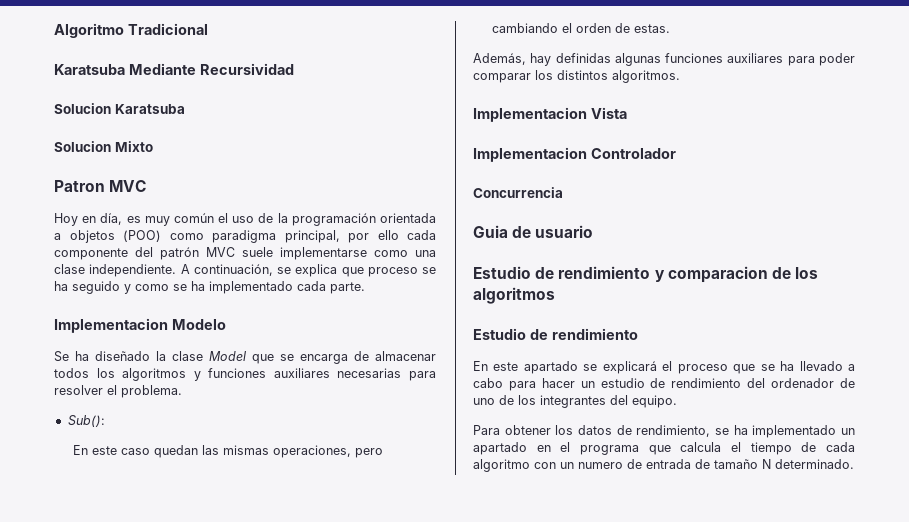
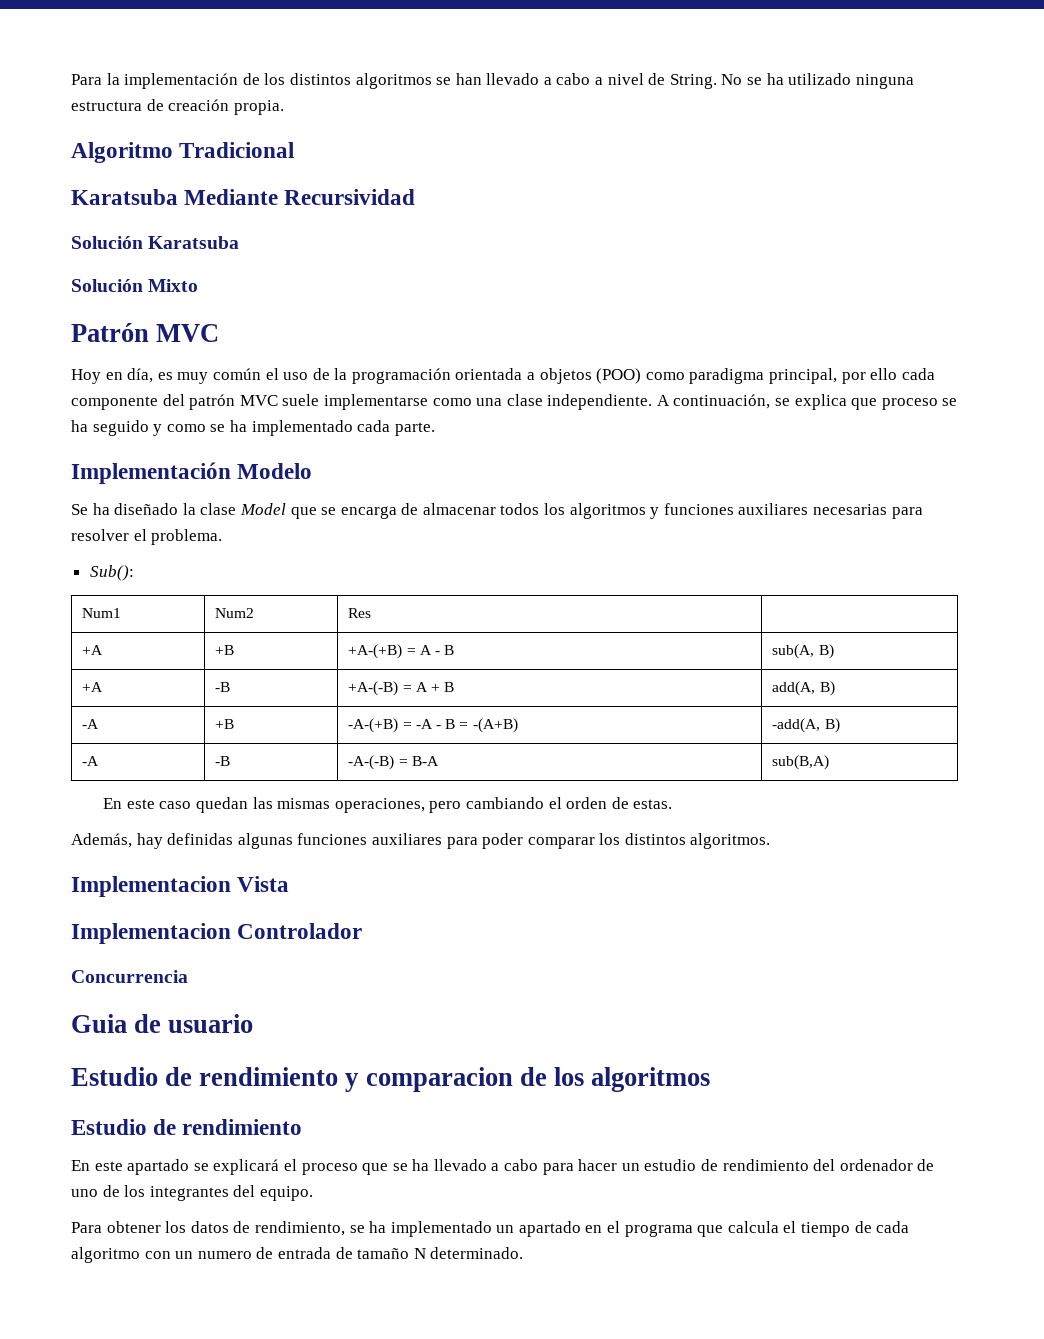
(54, 30) none -> [71,73,914,89] [71,99,284,115] Para la implementación de los distintos algoritmos se han llevado a cabo a nivel de String. No se ha utilizado ninguna estructura de creación propia. //
[54,103,111,114] Solucion -> [71,236,143,249] Solución
[54,141,111,152] Solucion -> [71,279,143,292] Solución
[54,180,105,192] Patron -> [71,323,149,342] Patrón
[54,318,168,333] Implementacion -> [71,462,231,484] Implementación
(105, 421) none -> [82,608,122,618] [215,608,255,618] [348,608,372,618] [82,645,104,655] [215,645,235,655] [348,644,455,659] [772,644,834,659] [82,682,104,692] [215,682,231,692] [348,681,455,696] [772,681,835,696] [82,719,100,729] [215,719,235,729] [348,718,518,733] [772,718,840,733] [82,756,100,766] [215,756,231,766] [348,755,439,770] [772,755,830,770] // Num1 | Num2 | Res | // +A | +B | +A-(+B) = A - B | sub(A, B) // +A | -B | +A-(-B) = A + B | add(A, B) // -A | +B | -A-(+B) = -A - B = -(A+B) | -add(A, B) // -A | -B | -A-(-B) = B-A | sub(B,A)

